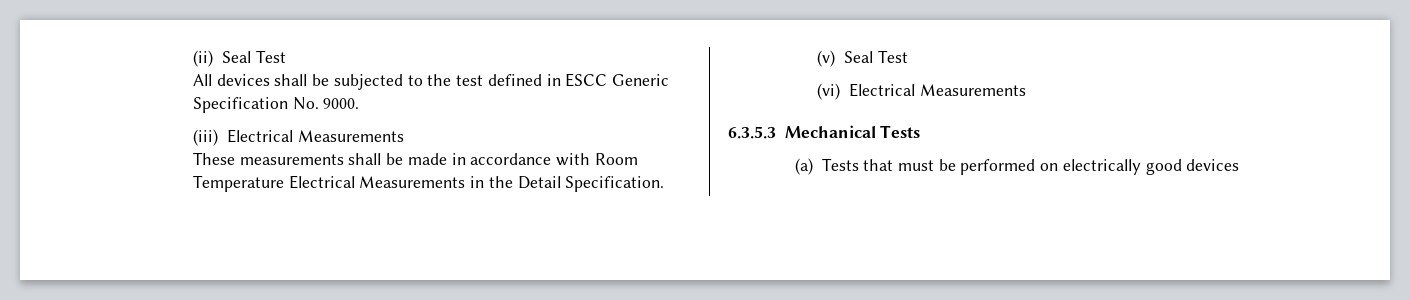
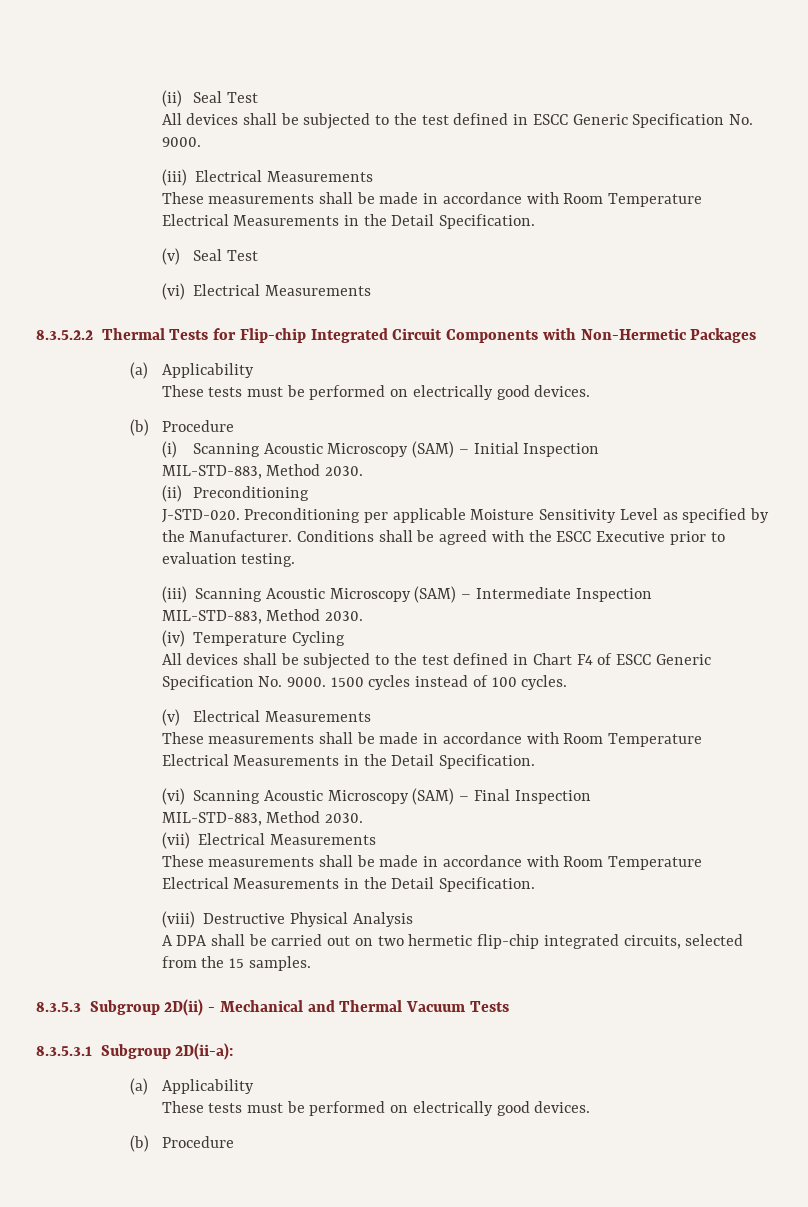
[728,125,921,139] [794,158,1240,175] 6.3.5.3 Mechanical Tests // (a) Tests that must be performed on electrically good devices -> [36,328,757,343] [130,362,254,379] [161,385,591,400] [130,419,234,436] [161,441,600,458] [161,464,363,479] [161,485,309,502] [161,508,770,523] [161,530,725,545] [161,552,296,567] [161,586,652,603] [161,609,363,624] [161,630,346,647] [161,653,711,669] [161,675,568,690] [161,709,371,726] [161,732,703,747] [161,754,536,769] [161,788,591,805] [161,811,363,826] [161,832,377,849] [161,855,703,870] [161,877,536,892] [161,911,413,928] [161,934,744,949] [161,956,311,971] [36,999,509,1016] [36,1043,234,1060] [130,1078,254,1095] [161,1101,591,1116] [130,1135,234,1152] 8.3.5.2.2 Thermal Tests for Flip-chip Integrated Circuit Components with Non-Hermetic Packages // (a) Applicability // These tests must be performed on electrically good devices. // (b) Procedure // (i) Scanning Acoustic Microscopy (SAM) – Initial Inspection // MIL-STD-883, Method 2030. // (ii) Preconditioning // J-STD-020. Preconditioning per applicable Moisture Sensitivity Level as specified by the Manufacturer. Conditions shall be agreed with the ESCC Executive prior to evaluation testing. // (iii) Scanning Acoustic Microscopy (SAM) – Intermediate Inspection // MIL-STD-883, Method 2030. // (iv) Temperature Cycling // All devices shall be subjected to the test defined in Chart F4 of ESCC Generic Specification No. 9000. 1500 cycles instead of 100 cycles. // (v) Electrical Measurements // These measurements shall be made in accordance with Room Temperature Electrical Measurements in the Detail Specification. // (vi) Scanning Acoustic Microscopy (SAM) – Final Inspection // MIL-STD-883, Method 2030. // (vii) Electrical Measurements // These measurements shall be made in accordance with Room Temperature Electrical Measurements in the Detail Specification. // (viii) Destructive Physical Analysis // A DPA shall be carried out on two hermetic flip-chip integrated circuits, selected from the 15 samples. // 8.3.5.3 Subgroup 2D(ii) - Mechanical and Thermal Vacuum Tests // 8.3.5.3.1 Subgroup 2D(ii-a): // (a) Applicability // These tests must be performed on electrically good devices. // (b) Procedure

